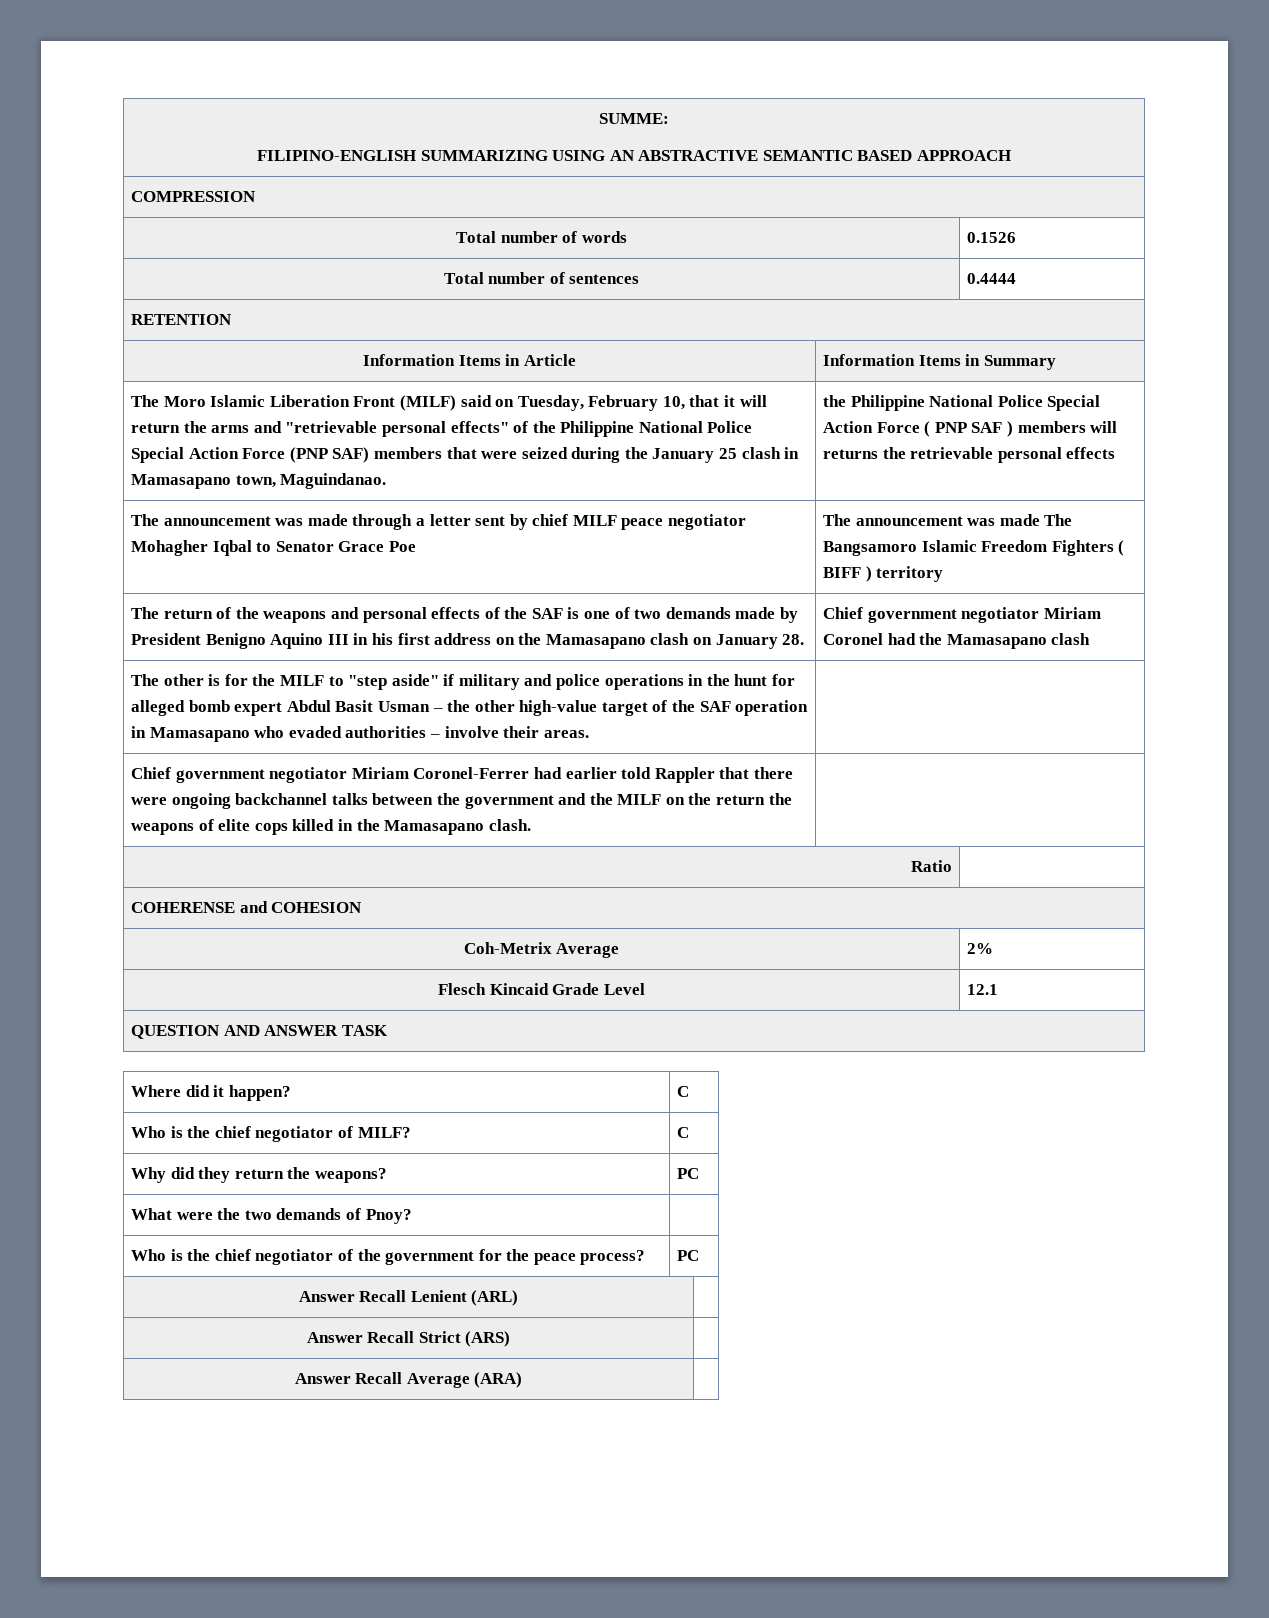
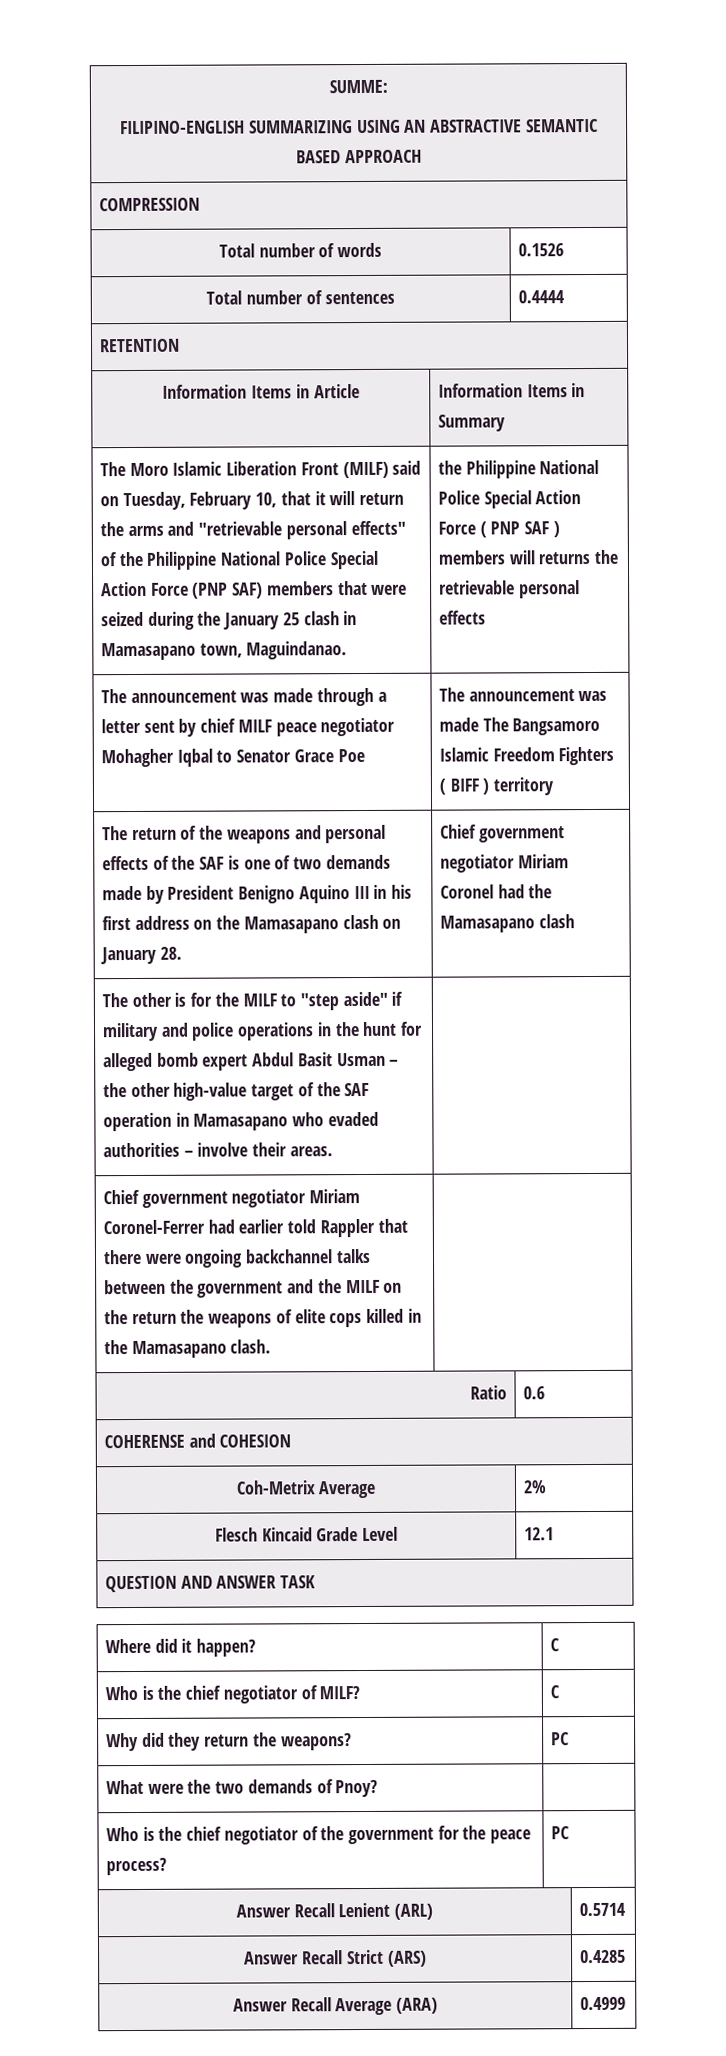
(953, 866) none -> [522,1386,545,1400] 0.6
(519, 1298) none -> [578,1902,626,1917] 0.5714
(511, 1339) none -> [579,1949,626,1964] 0.4285
(523, 1380) none -> [579,1996,626,2011] 0.4999

